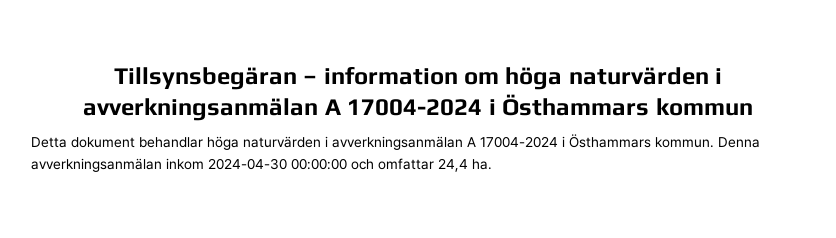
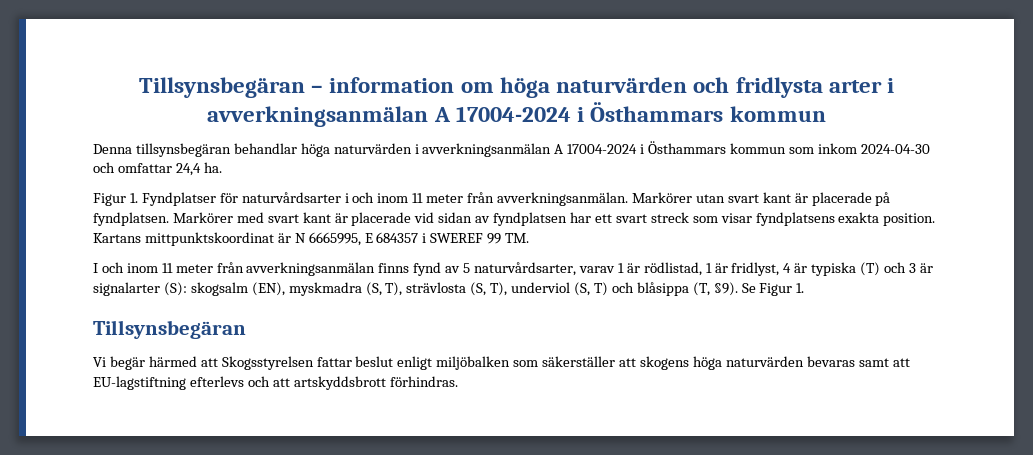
[715,68,723,84] [83,94,753,121] [31,134,760,150] [31,158,162,172] i avverkningsanmälan A 17004-2024 i Östhammars kommun // Detta dokument behandlar höga naturvärden i avverkningsanmälan A 17004-2024 i Östhammars kommun. Denna avverkningsanmälan -> [693,77,894,98] [207,102,826,127] [93,141,814,157] och fridlysta arter i avverkningsanmälan A 17004-2024 i Östhammars kommun // Denna tillsynsbegäran behandlar höga naturvärden i avverkningsanmälan A 17004-2024 i Östhammars kommun som
[291,158,347,170] 00:00:00 -> (930, 149) none
(492, 164) none -> [93,192,891,206] [93,212,936,226] [93,232,530,246] [93,262,933,276] [93,282,805,296] [93,320,246,339] [93,356,910,370] [93,376,458,390] // Figur 1. Fyndplatser för naturvårdsarter i och inom 11 meter från avverkningsanmälan. Markörer utan svart kant är placerade på fyndplatsen. Markörer med svart kant är placerade vid sidan av fyndplatsen har ett svart streck som visar fyndplatsens exakta position. Kartans mittpunktskoordinat är N 6665995, E 684357 i SWEREF 99 TM. // I och inom 11 meter från avverkningsanmälan finns fynd av 5 naturvårdsarter, varav 1 är rödlistad, 1 är fridlyst, 4 är typiska (T) och 3 är signalarter (S): skogsalm (EN), myskmadra (S, T), strävlosta (S, T), underviol (S, T) och blåsippa (T, §9). Se Figur 1. // Tillsynsbegäran // Vi begär härmed att Skogsstyrelsen fattar beslut enligt miljöbalken som säkerställer att skogens höga naturvärden bevaras samt att EU-lagstiftning efterlevs och att artskyddsbrott förhindras.

